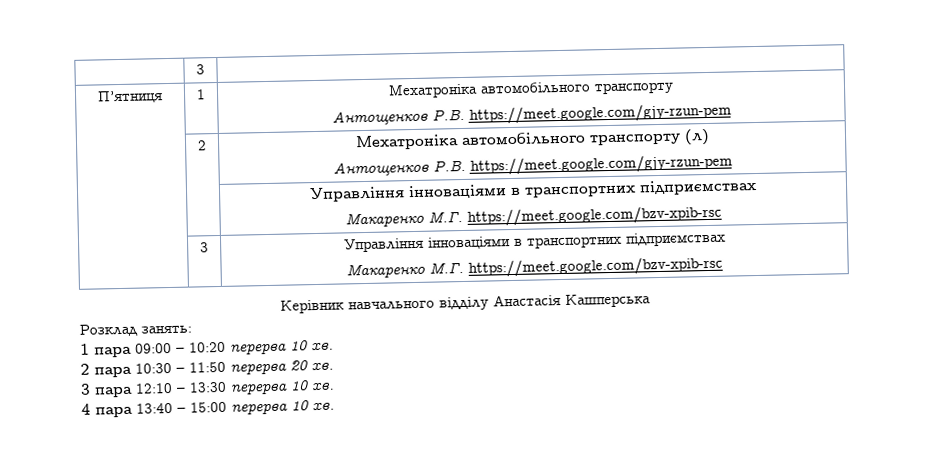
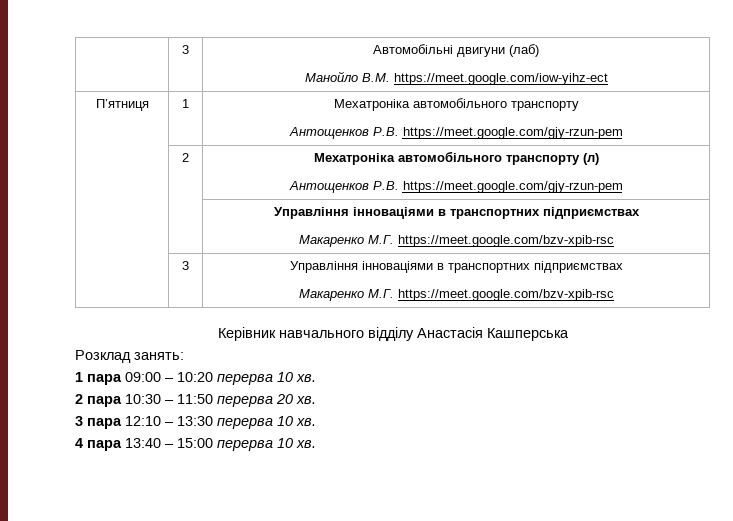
[196,64,205,75] | 3 | -> [182,45,189,54] [373,44,539,57] [304,71,608,85] | 3 | Автомобільні двигуни (лаб) // Манойло В.М. https://meet.google.com/iow-yihz-ect

